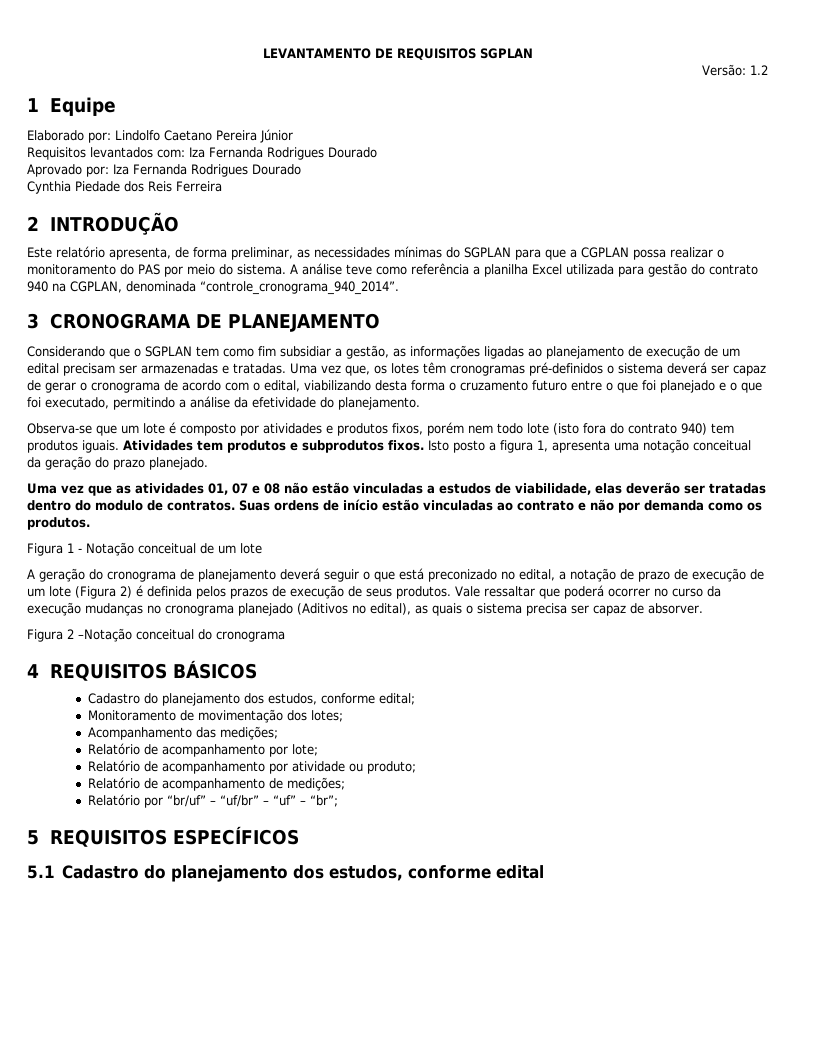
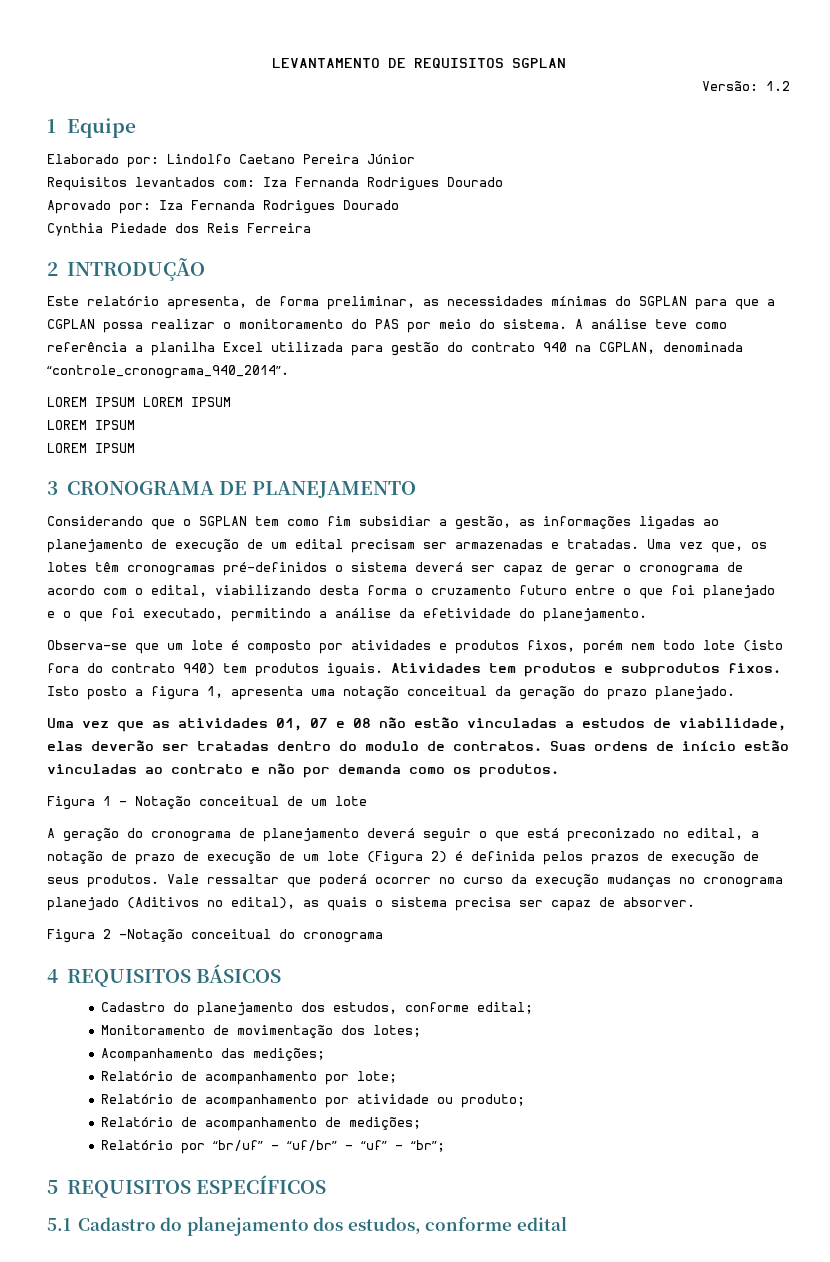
(399, 288) none -> [47,397,231,407] [47,420,135,430] [47,443,135,453] // LOREM IPSUM LOREM IPSUM // LOREM IPSUM // LOREM IPSUM

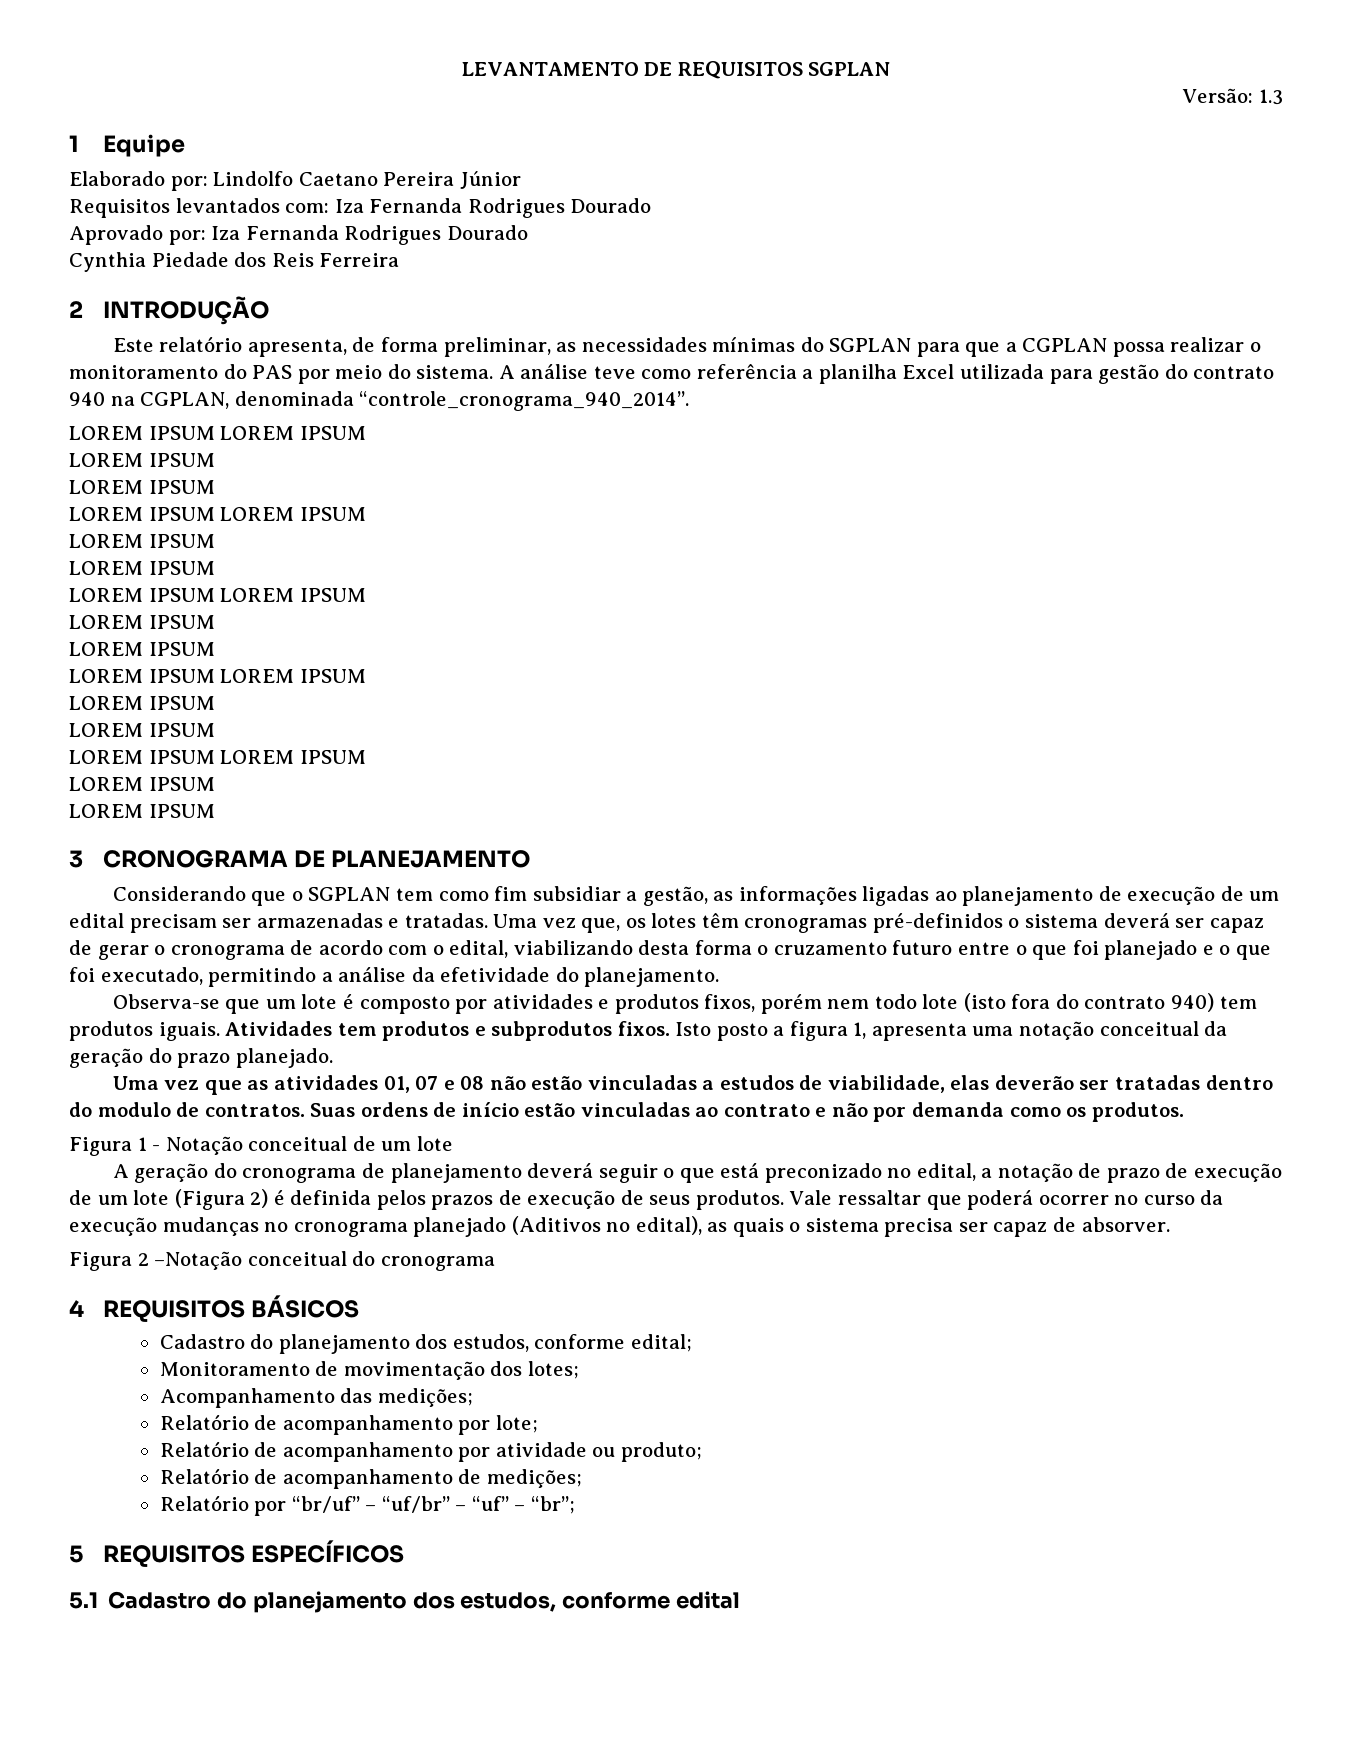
[766,81,790,91] 1.2 -> [1259,89,1283,105] 1.3
(135, 448) none -> [69,507,366,521] [69,534,215,548] [69,561,215,575] [69,588,366,602] [69,615,215,629] [69,642,215,656] [69,669,366,683] [69,696,215,710] [69,723,215,737] [69,750,366,764] [69,777,215,791] [69,804,215,818] // LOREM IPSUM LOREM IPSUM // LOREM IPSUM // LOREM IPSUM // LOREM IPSUM LOREM IPSUM // LOREM IPSUM // LOREM IPSUM // LOREM IPSUM LOREM IPSUM // LOREM IPSUM // LOREM IPSUM // LOREM IPSUM LOREM IPSUM // LOREM IPSUM // LOREM IPSUM

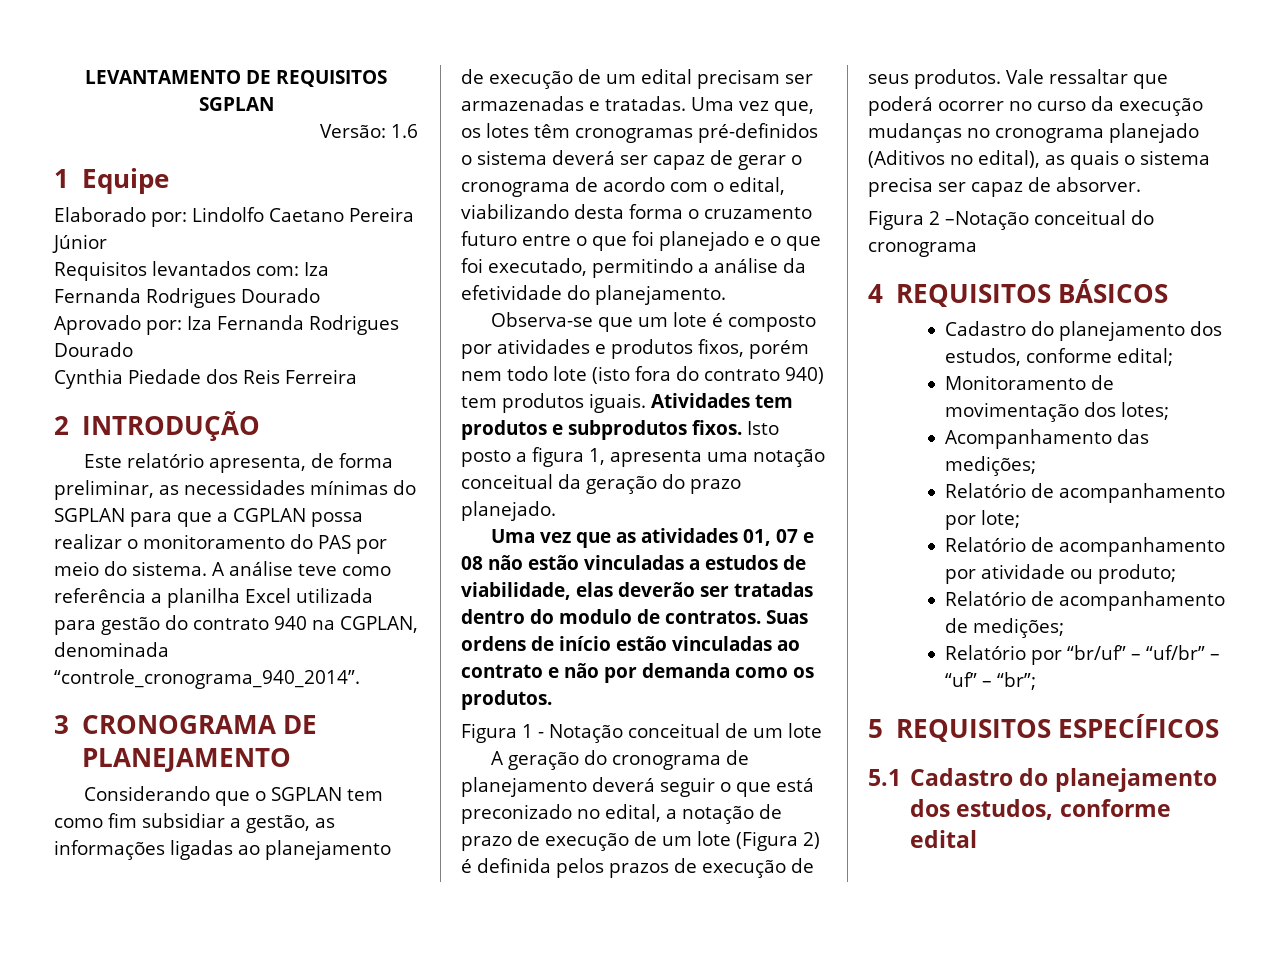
[1259,89,1283,105] 1.3 -> [391,124,418,138] 1.6
[69,426,366,440] [69,453,215,467] [69,480,215,494] [69,507,366,521] [69,534,215,548] [69,561,215,575] [69,588,366,602] [69,615,215,629] [69,642,215,656] [69,669,366,683] [69,696,215,710] [69,723,215,737] [69,750,366,764] [69,777,215,791] [69,804,215,818] // LOREM IPSUM LOREM IPSUM // LOREM IPSUM // LOREM IPSUM // LOREM IPSUM LOREM IPSUM // LOREM IPSUM // LOREM IPSUM // LOREM IPSUM LOREM IPSUM // LOREM IPSUM // LOREM IPSUM // LOREM IPSUM LOREM IPSUM // LOREM IPSUM // LOREM IPSUM // LOREM IPSUM LOREM IPSUM // LOREM IPSUM // LOREM IPSUM -> (360, 679) none

